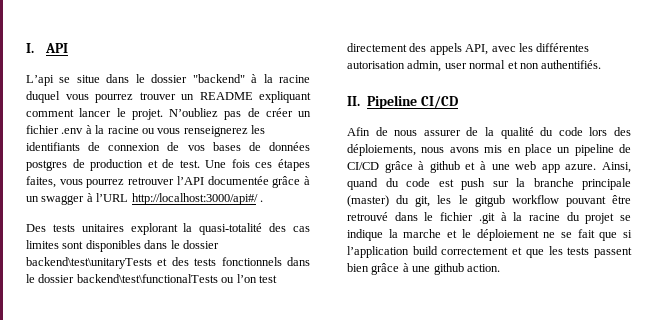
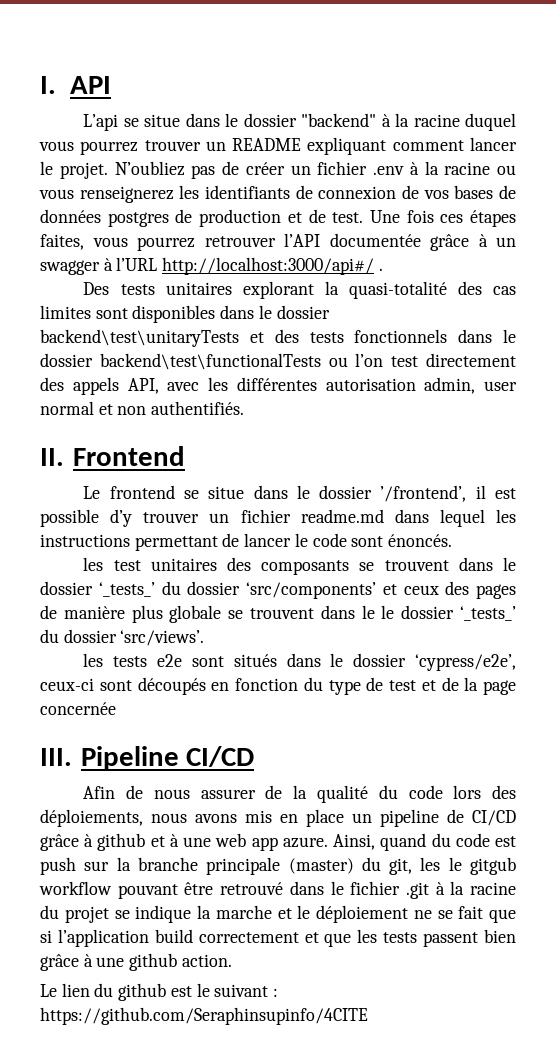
(360, 101) none -> [72,446,185,466] [83,485,516,502] [40,509,516,527] [40,533,453,551] [83,557,516,575] [40,581,516,599] [40,605,516,623] [40,629,205,646] [83,653,516,671] [40,677,516,695] [40,702,116,715] [40,748,72,766] Frontend // Le frontend se situe dans le dossier ’/frontend’, il est possible d’y trouver un fichier readme.md dans lequel les instructions permettant de lancer le code sont énoncés. // les test unitaires des composants se trouvent dans le dossier ‘_tests_’ du dossier ‘src/components’ et ceux des pages de manière plus globale se trouvent dans le le dossier ‘_tests_’ du dossier ‘src/views’. // les tests e2e sont situés dans le dossier ‘cypress/e2e’, ceux-ci sont découpés en fonction du type de test et de la page concernée // III.
(500, 268) none -> [40,983,279,1001] [40,1007,368,1025] // Le lien du github est le suivant : https://github.com/Seraphinsupinfo/4CITE

